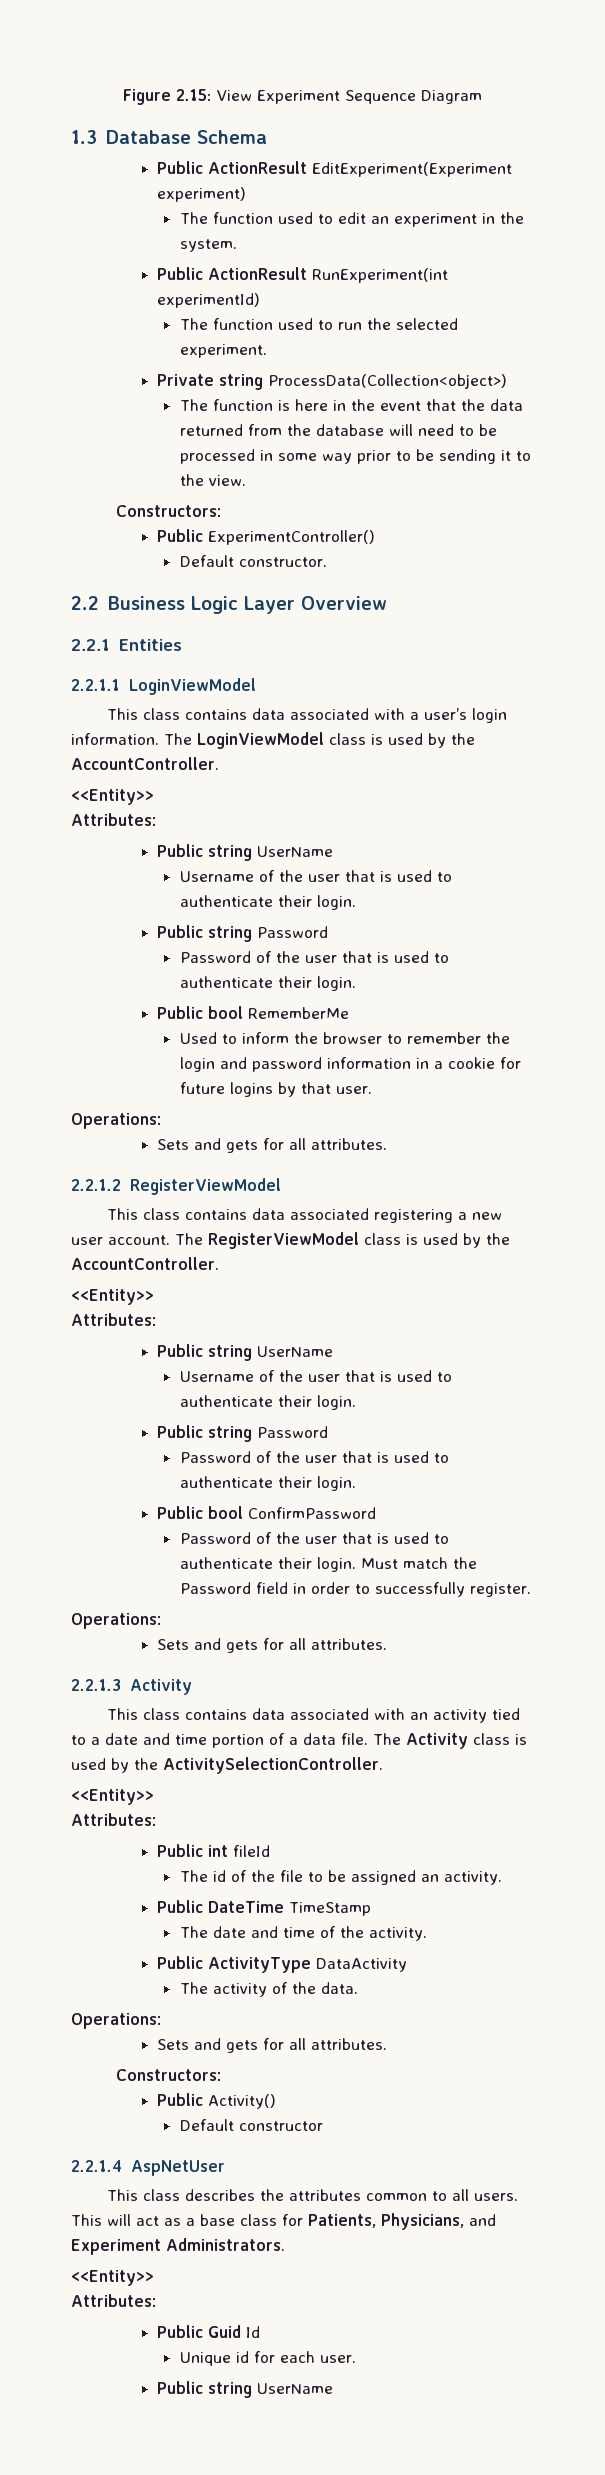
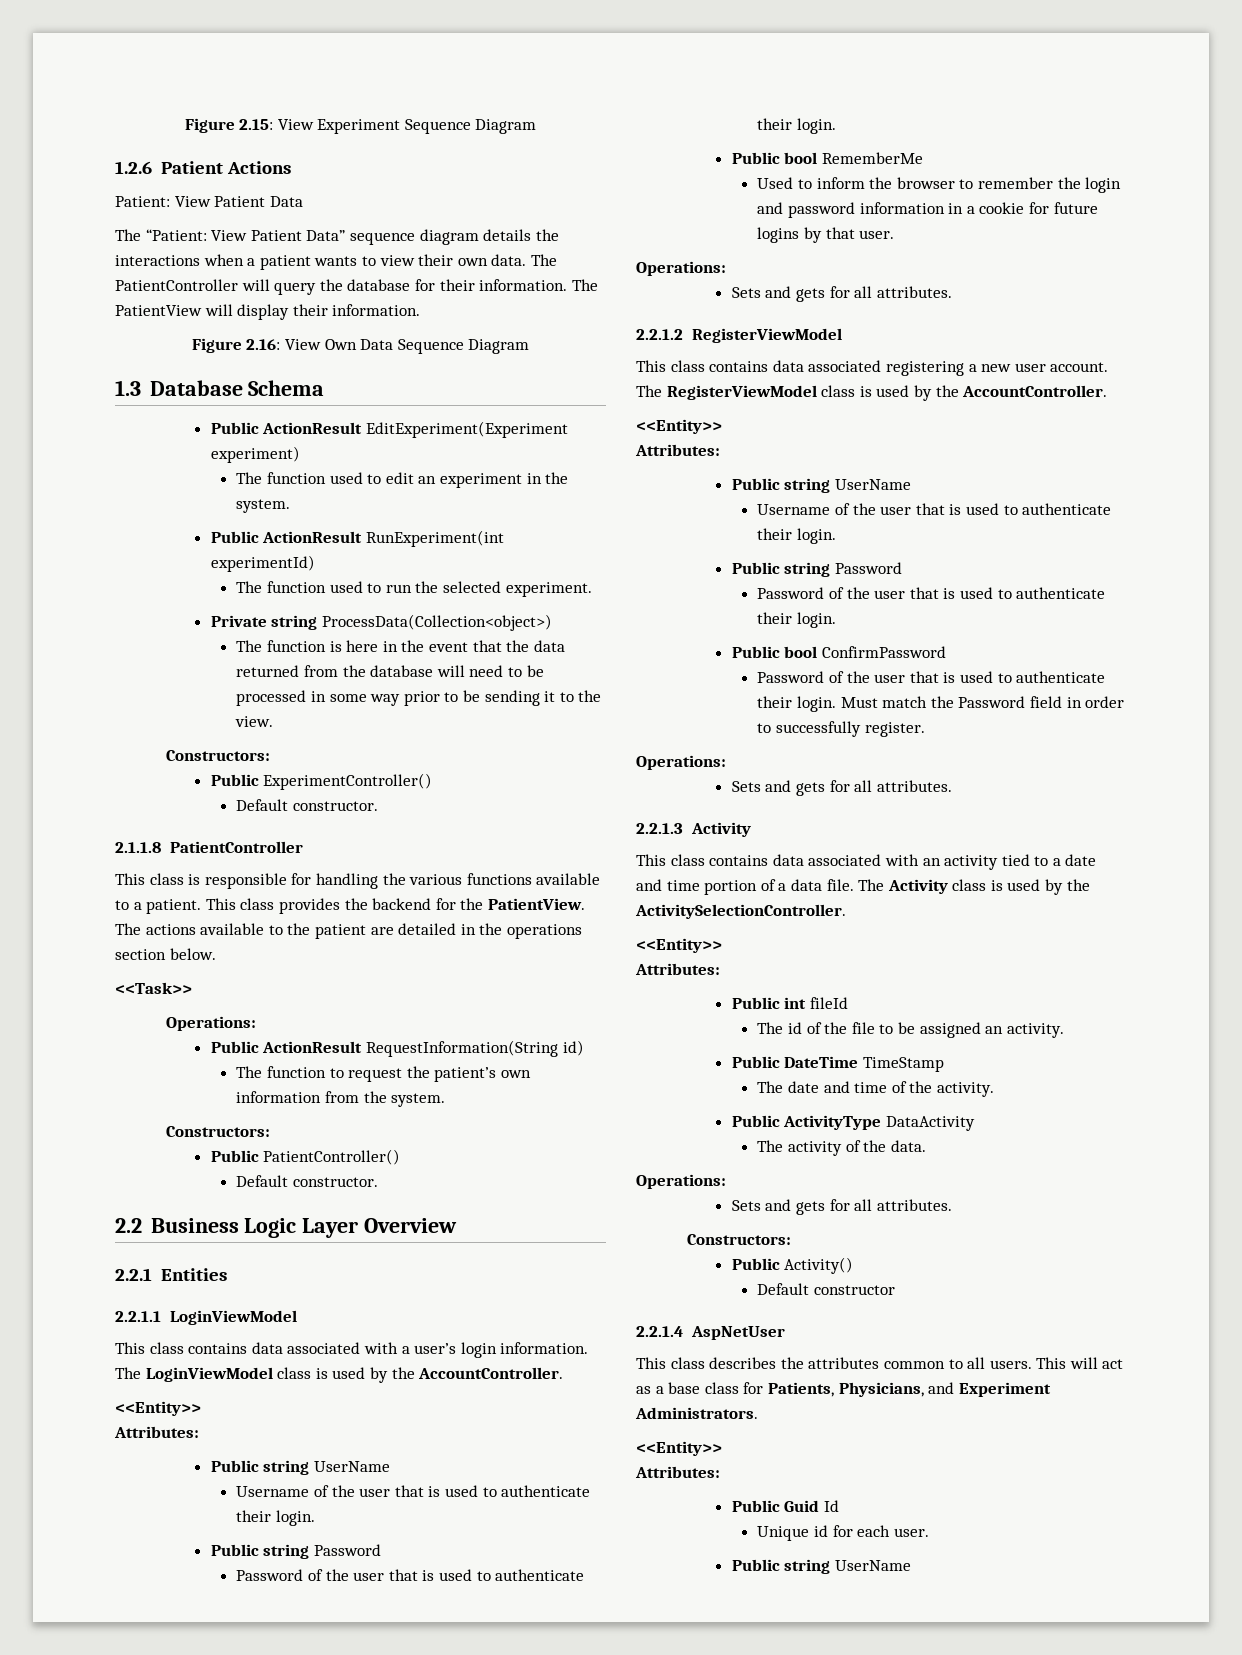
(482, 97) none -> [115,161,291,174] [115,196,303,207] [115,229,559,245] [115,254,557,270] [115,279,598,295] [115,304,421,320] [191,338,530,354] // 1.2.6 Patient Actions // Patient: View Patient Data // The “Patient: View Patient Data” sequence diagram details the interactions when a patient wants to view their own data. The PatientController will query the database for their information. The PatientView will display their information. // Figure 2.16: View Own Data Sequence Diagram
(327, 562) none -> [115,841,303,853] [115,873,601,889] [115,898,585,914] [115,923,582,939] [115,948,216,960] [115,982,192,994] [166,1016,257,1031] [210,1040,584,1057] [236,1066,532,1082] [236,1091,446,1107] [166,1126,271,1137] [210,1149,401,1165] [236,1175,379,1187] // 2.1.1.8 PatientController // This class is responsible for handling the various functions available to a patient. This class provides the backend for the PatientView. The actions available to the patient are detailed in the operations section below. // <<Task>> // Operations: // Public ActionResult RequestInformation(String id) // The function to request the patient’s own information from the system. // Constructors: // Public PatientController() // Default constructor.

